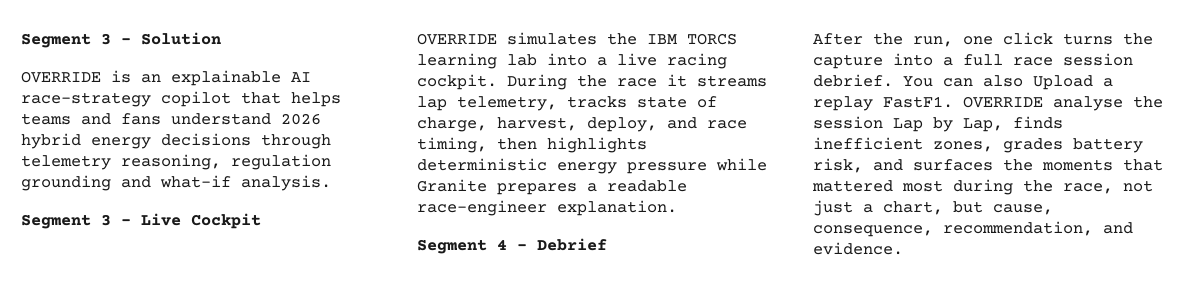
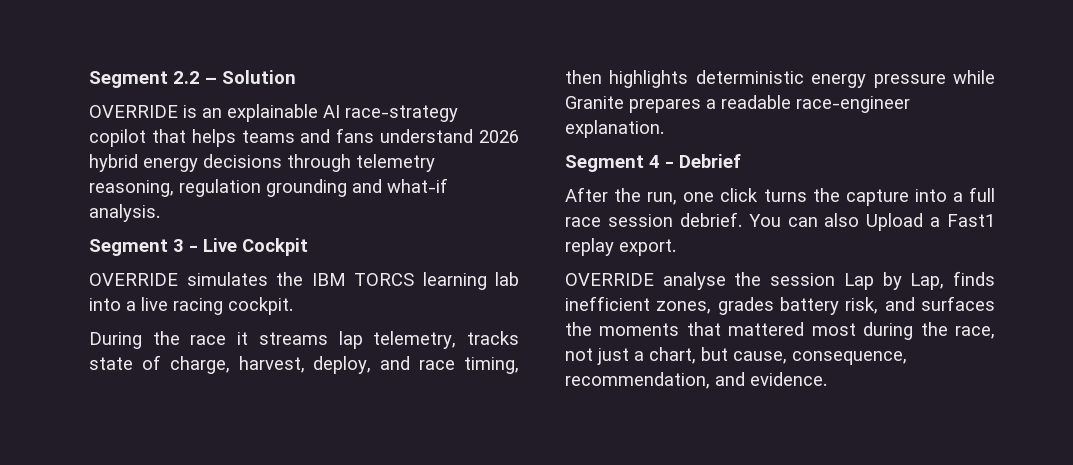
[21,33,111,48] Segment 3 -> [89,71,200,88] Segment 2.2
(497, 82) none -> (293, 306) //
[813,96,953,111] replay FastF1. -> [947,214,995,227] [565,238,676,256] Fast1 replay export. //

